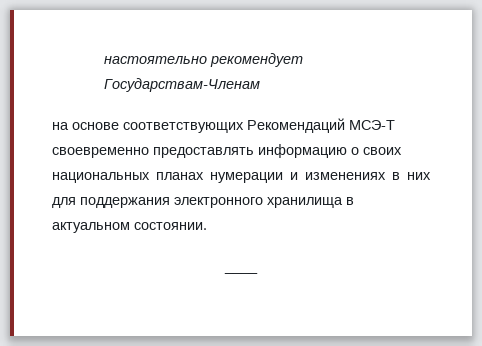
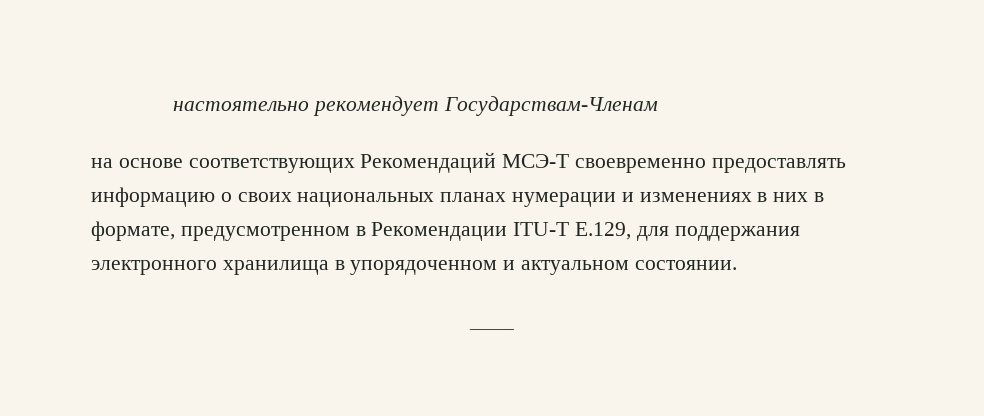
(431, 176) none -> [814,192,825,202] [91,221,632,241] в формате, предусмотренном в Рекомендации ITU-T E.129,
(354, 201) none -> [350,260,516,275] упорядоченном и

